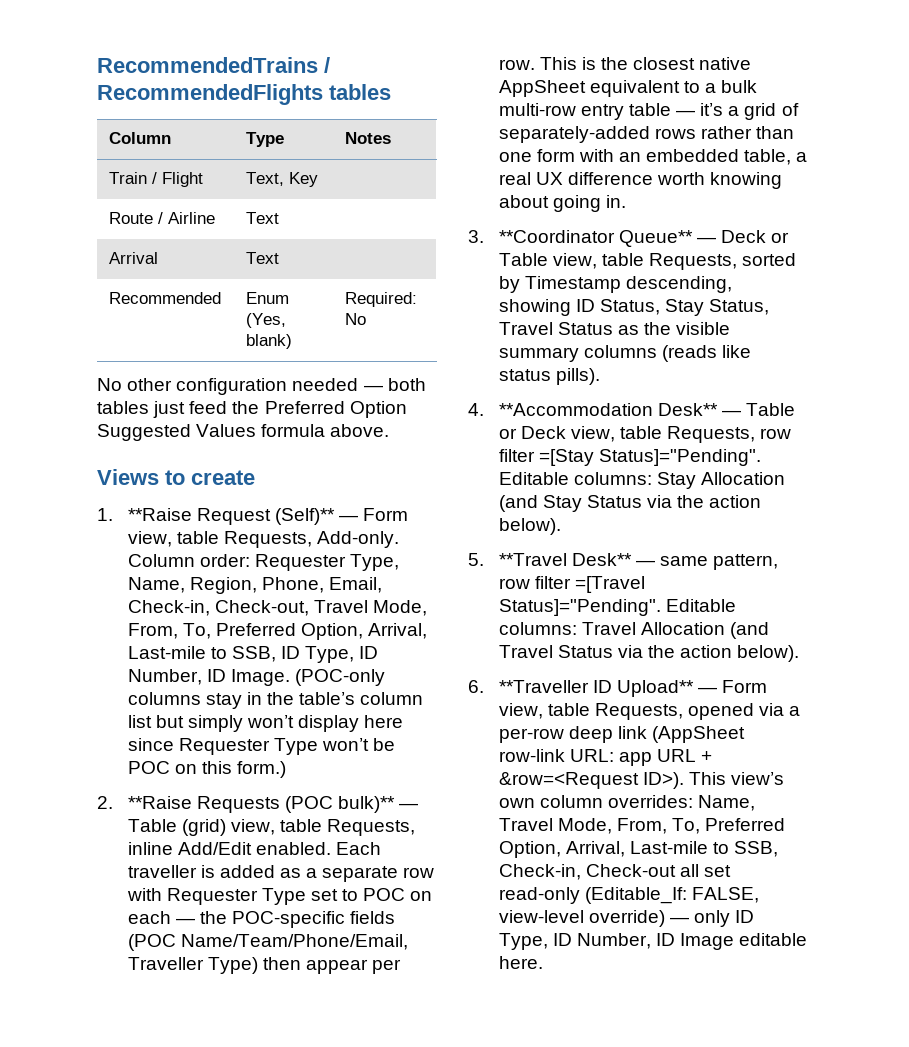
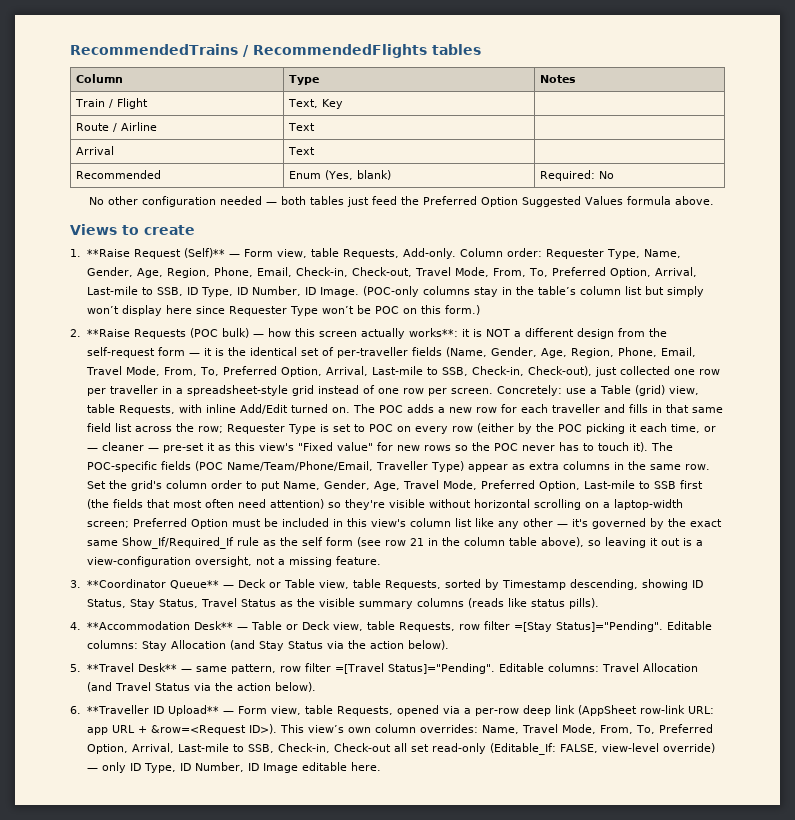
(185, 585) none -> [86,267,163,278] Gender, Age,
[338,796,419,813] bulk)** — -> [221,328,667,339] [86,347,696,358] [85,366,721,377] [86,385,597,396] bulk) — how this screen actually works**: it is NOT a different design from the self-request form — it is the identical set of per-traveller fields (Name, Gender, Age, Region, Phone, Email, Travel Mode, From, To, Preferred Option, Arrival, Last-mile to SSB, Check-in, Check-out), just collected one row per traveller in a spreadsheet-style grid instead of one row per screen. Concretely: use a
(416, 827) none -> [178,404,202,413] with
[255,842,382,855] [127,865,435,882] [126,888,306,905] enabled. Each traveller is added as a separate row with Requester Type -> [290,404,723,413] [86,423,330,434] turned on. The POC adds a new row for each traveller and fills in that same field list across the row; Requester Type is
[127,911,227,924] each — the -> [415,423,717,434] [86,442,673,453] every row (either by the POC picking it each time, or — cleaner — pre-set it as this view's "Fixed value" for new rows so the POC never has to touch it). The
[262,957,402,974] [498,57,752,70] [498,80,758,97] [498,103,799,120] [498,126,795,143] [498,149,808,165] [498,172,783,189] [498,195,626,212] then appear per row. This is the closest native AppSheet equivalent to a bulk multi-row entry table — it’s a grid of separately-added rows rather than one form with an embedded table, a real UX difference worth knowing about going in. -> [468,461,711,472] [86,480,704,491] [86,499,683,510] [86,518,722,529] [86,537,703,549] [86,556,381,567] appear as extra columns in the same row. Set the grid's column order to put Name, Gender, Age, Travel Mode, Preferred Option, Last-mile to SSB first (the fields that most often need attention) so they're visible without horizontal scrolling on a laptop-width screen; Preferred Option must be included in this view's column list like any other — it's governed by the exact same Show_If/Required_If rule as the self form (see row 21 in the column table above), so leaving it out is a view-configuration oversight, not a missing feature.

